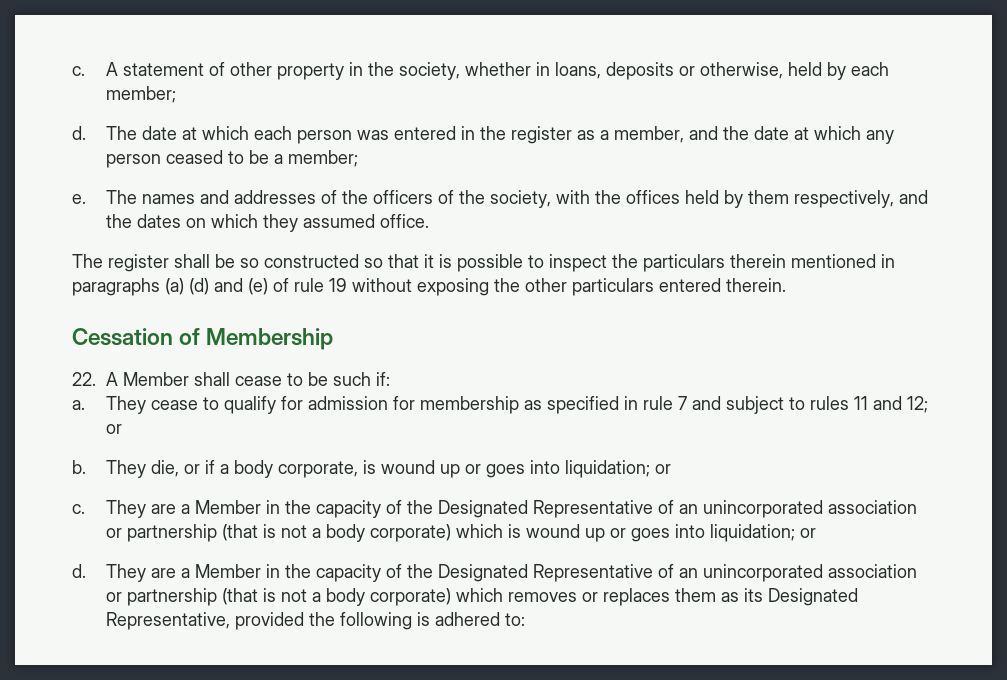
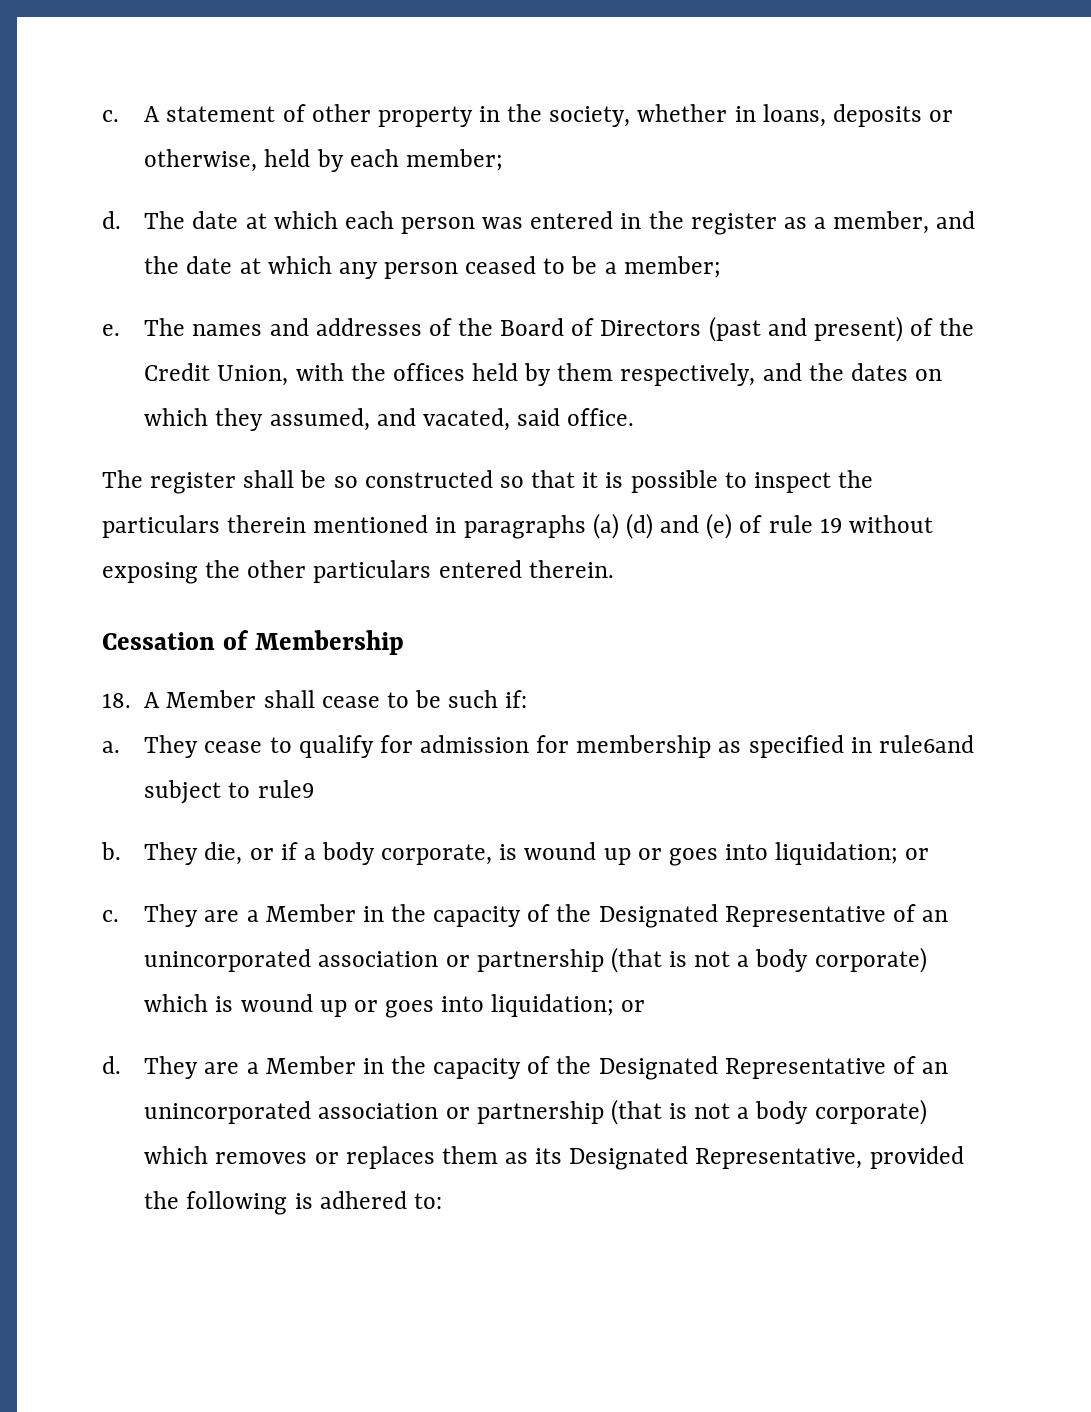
[373,190,552,208] officers of the society, -> [500,316,975,342] [144,363,289,386] Board of Directors (past and present) of the Credit Union,
[303,214,376,228] assumed -> [269,408,560,431] assumed, and vacated, said
[72,372,96,386] 22. -> [102,693,131,708] 18.
[643,396,929,414] [106,424,123,434] rule 7 and subject to rules 11 and 12; or -> [878,735,974,753] [144,780,314,804] rule6and subject to rule9

